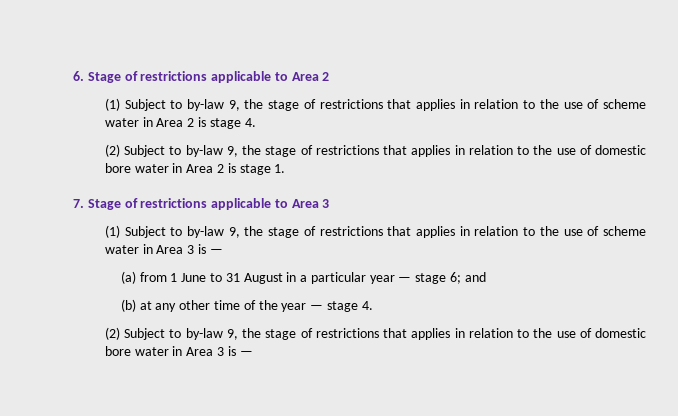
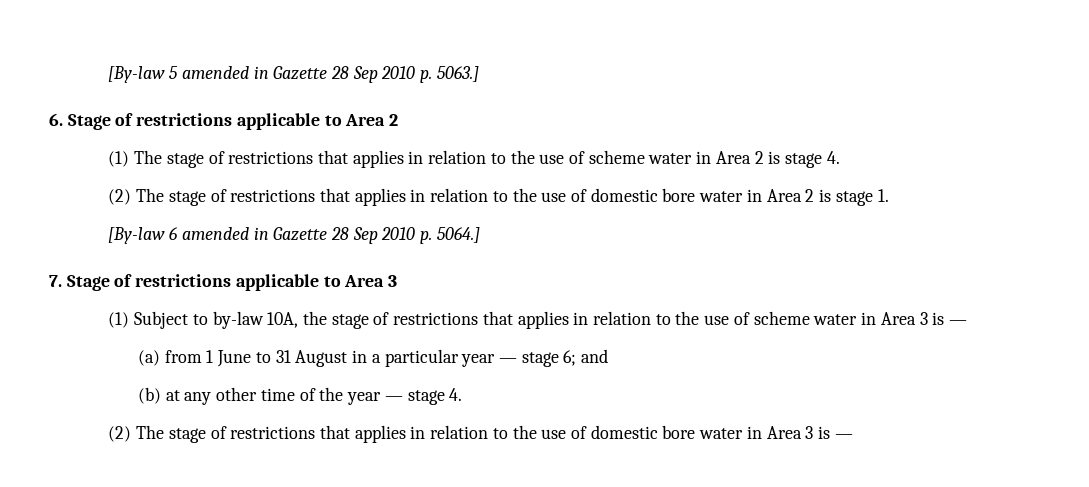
(73, 76) none -> [108,66,479,83] [By-law 5 amended in Gazette 28 Sep 2010 p. 5063.] //
[124,99,264,111] Subject to by-law 9, the -> [134,150,163,164] The
[124,145,262,157] Subject to by-law 9, the -> [136,188,165,202] The
(286, 168) none -> [108,227,480,244] // [By-law 6 amended in Gazette 28 Sep 2010 p. 5064.]
[228,227,240,238] 9, -> [267,312,299,328] 10A,
[124,328,262,340] Subject to by-law 9, the -> [136,425,165,439] The

